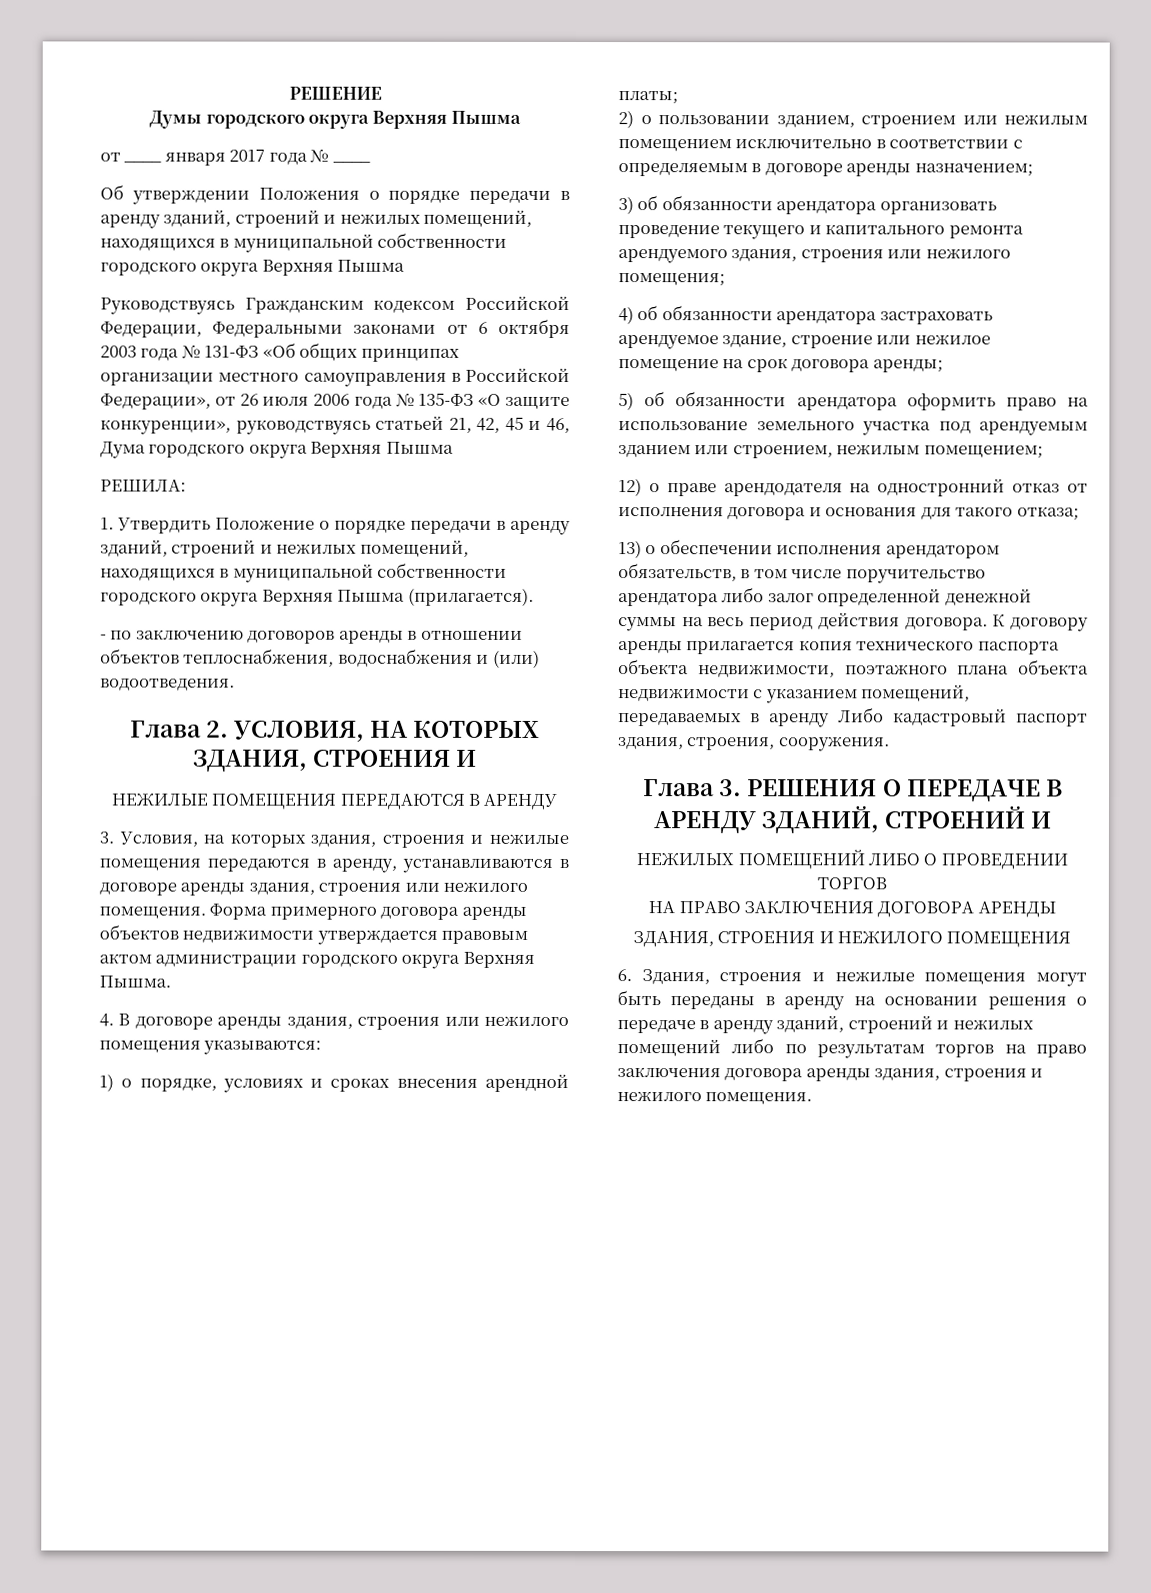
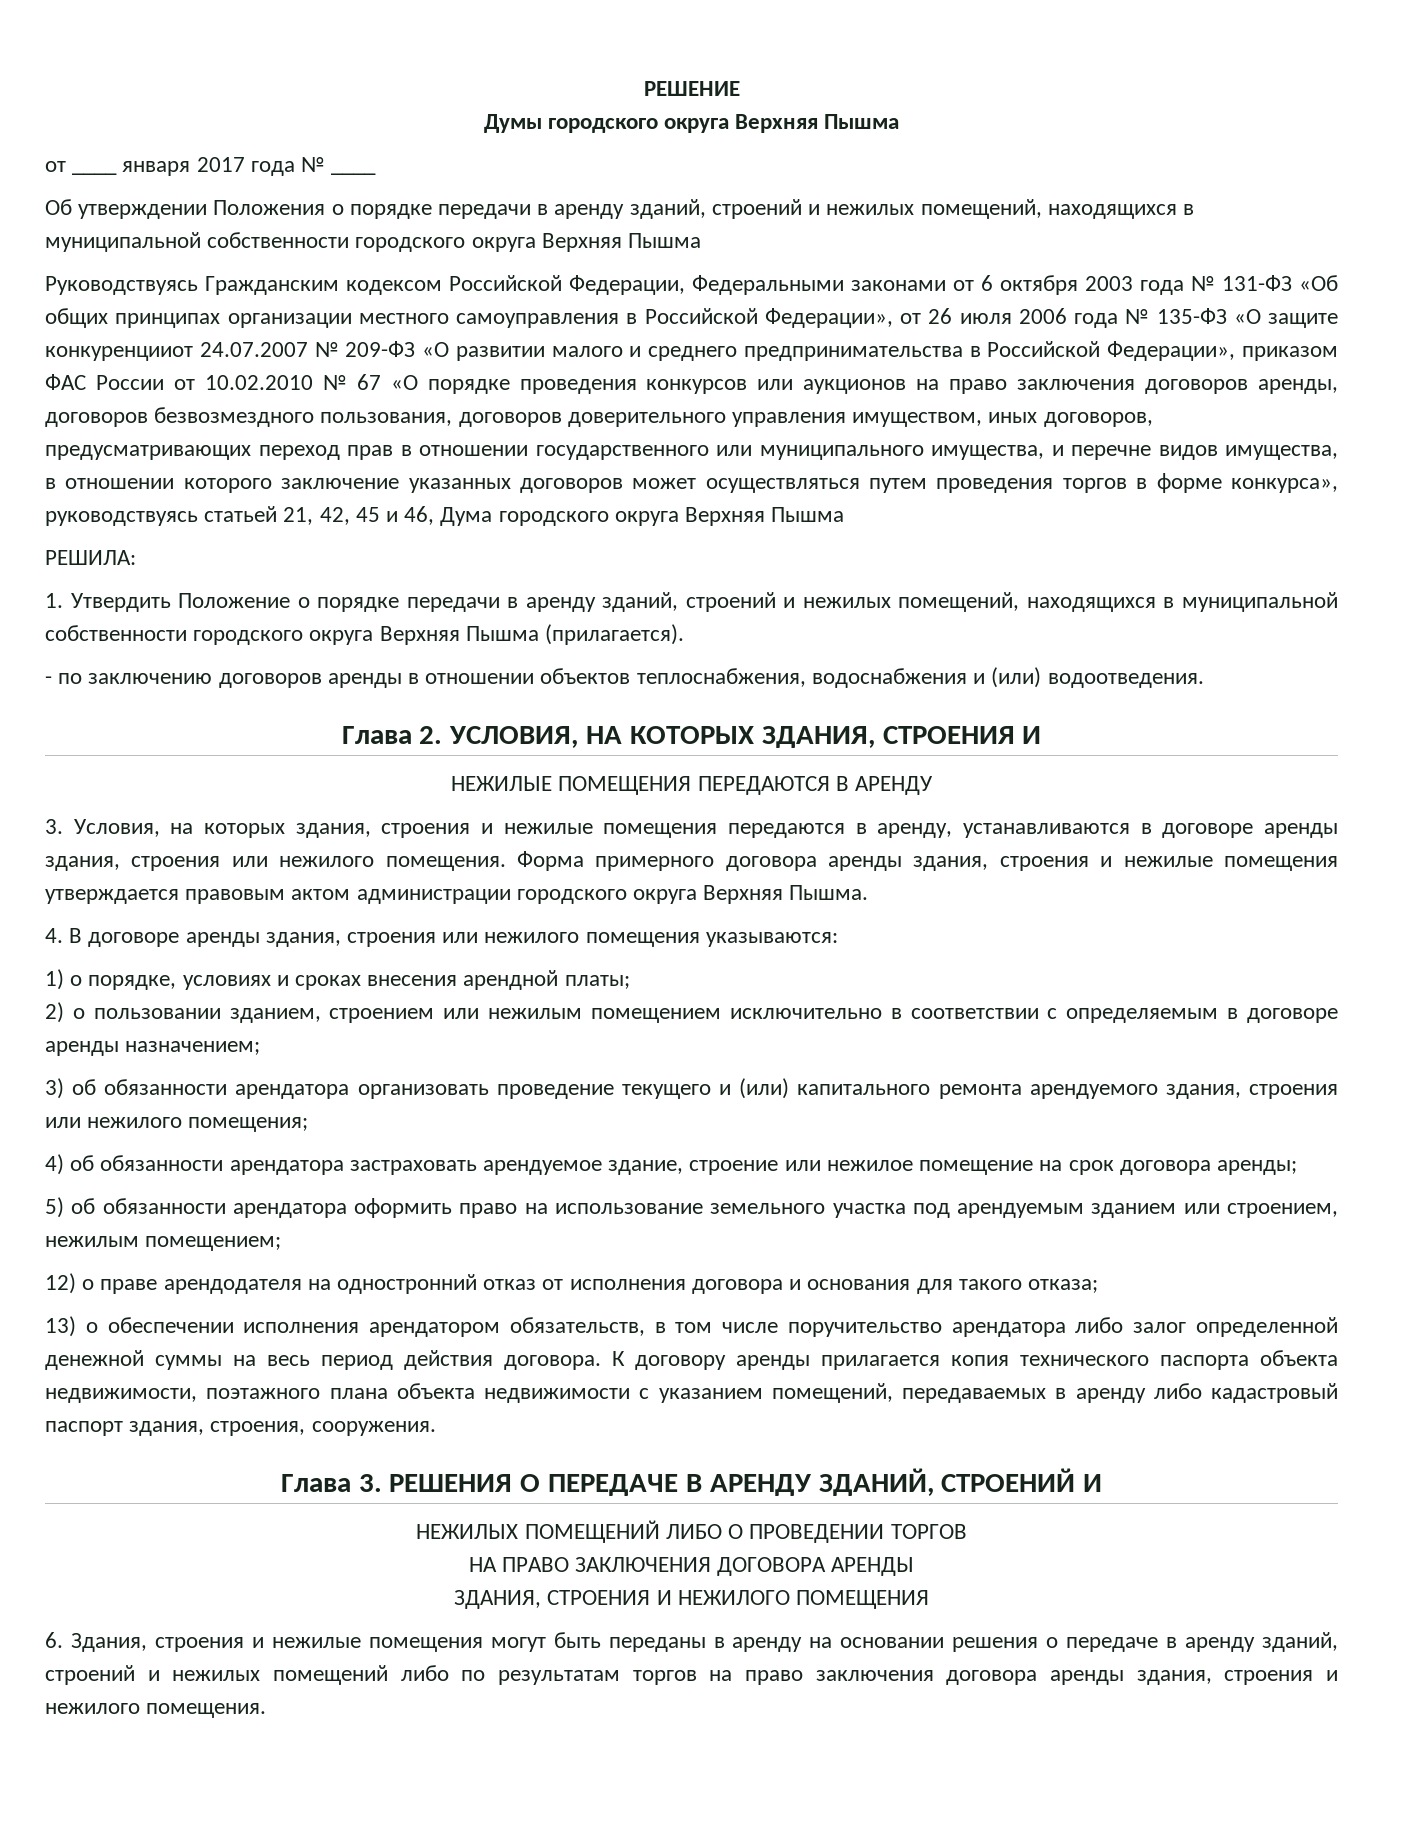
[100,419,231,435] конкуренции», -> [45,341,1338,361] [45,374,1338,394] [45,407,1153,427] [45,445,1338,460] [45,473,1339,493] конкуренцииот 24.07.2007 № 209-ФЗ «О развитии малого и среднего предпринимательства в Российской Федерации», приказом ФАС России от 10.02.2010 № 67 «О порядке проведения конкурсов или аукционов на право заключения договоров аренды, договоров безвозмездного пользования, договоров доверительного управления имуществом, иных договоров, предусматривающих переход прав в отношении государственного или муниципального имущества, и перечне видов имущества, в отношении которого заключение указанных договоров может осуществляться путем проведения торгов в форме конкурса»,
[99,924,315,943] объектов недвижимости -> [913,856,1339,871] здания, строения и нежилые помещения
(822, 230) none -> [739,1078,790,1099] (или)
[838,707,884,723] Либо -> [1153,1383,1202,1399] либо

